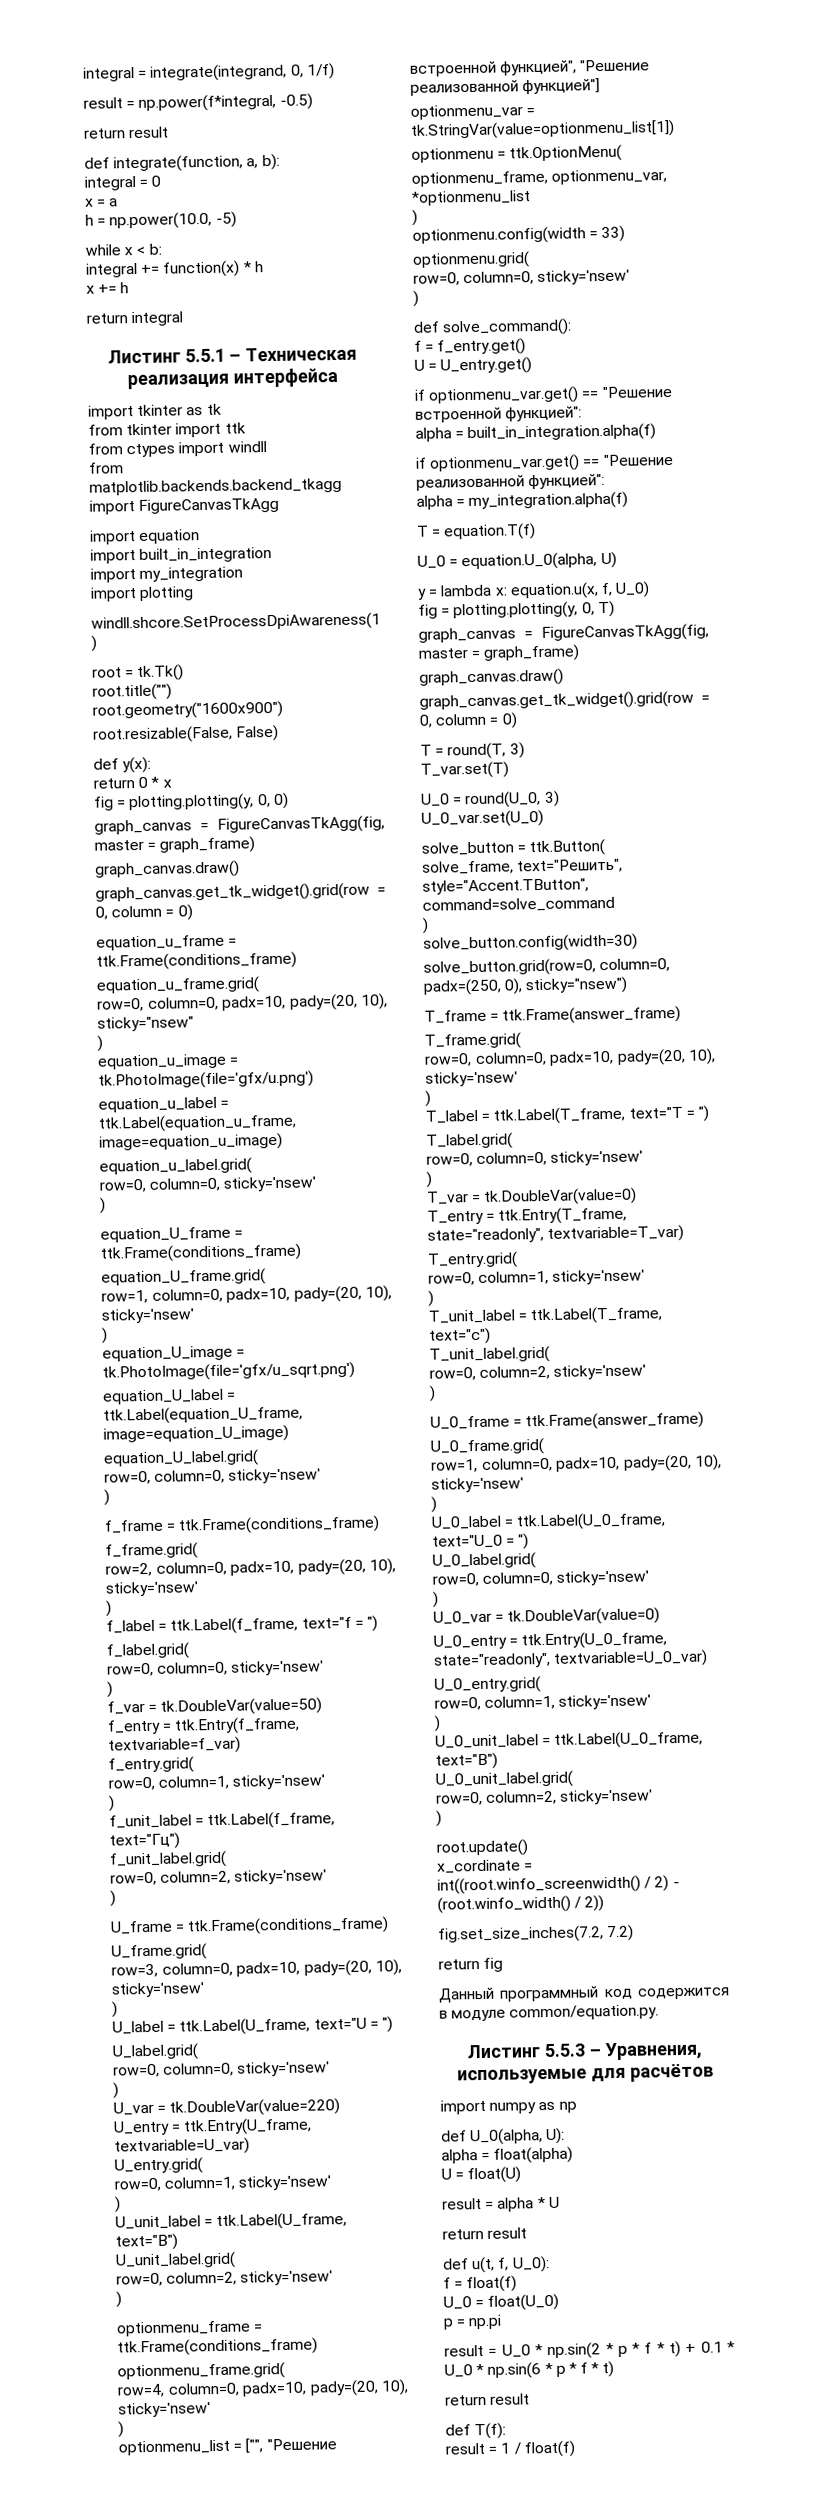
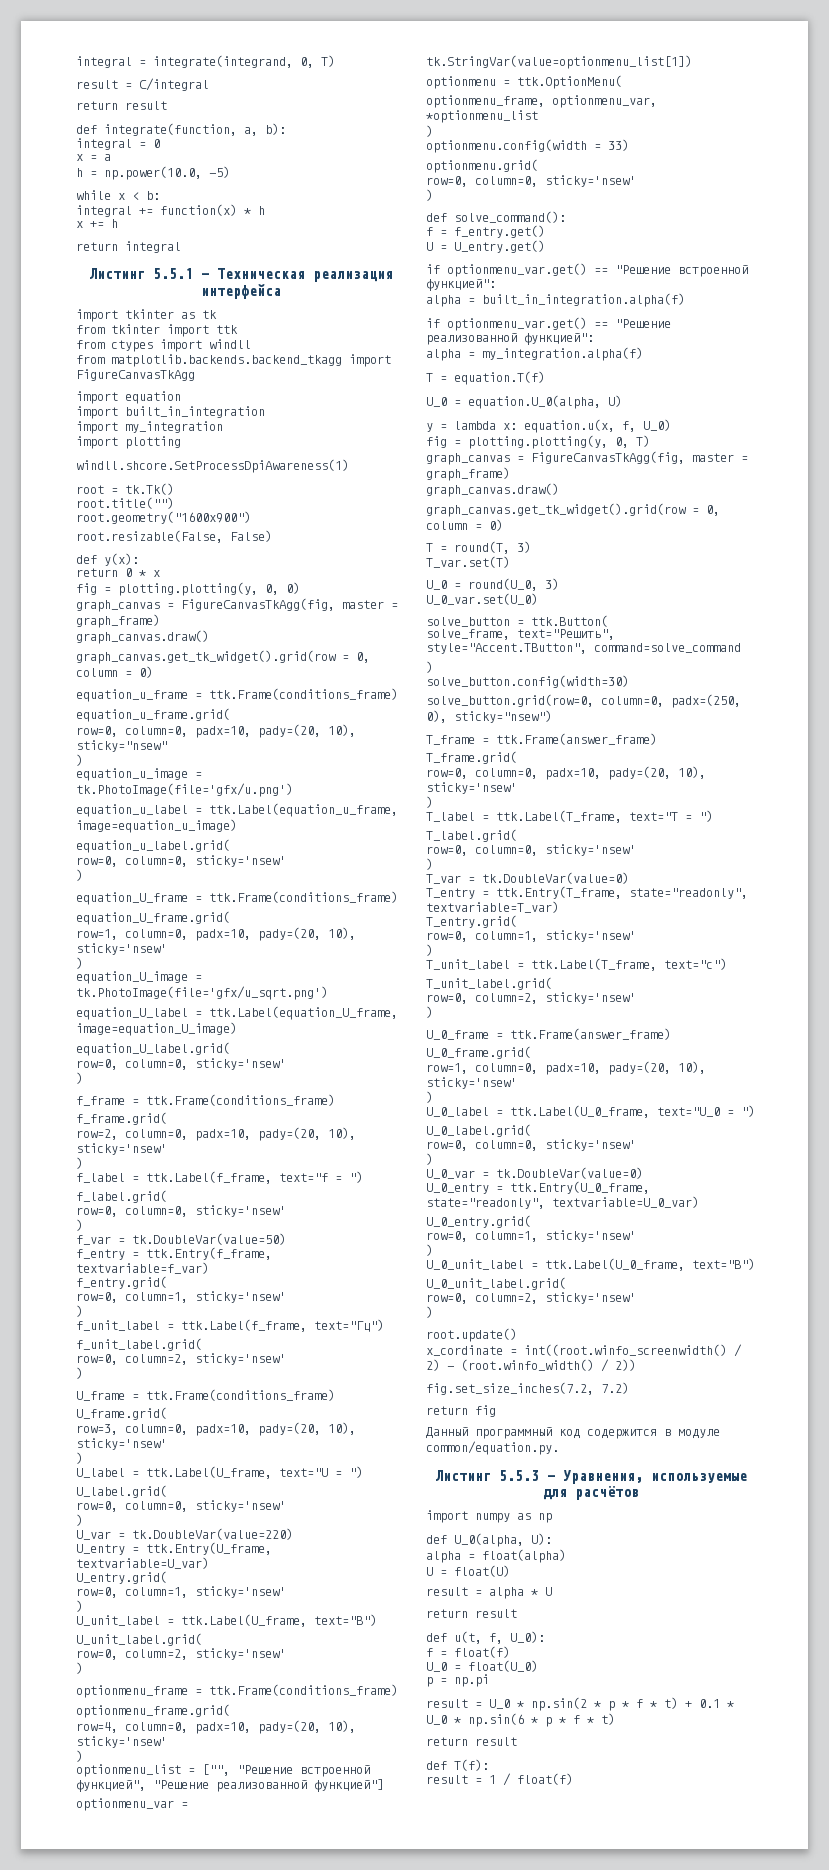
[306,62,335,80] [83,93,313,112] 1/f) // result = np.power(f*integral, -0.5) -> [321,55,335,67] [76,78,209,91] T) // result = C/integral

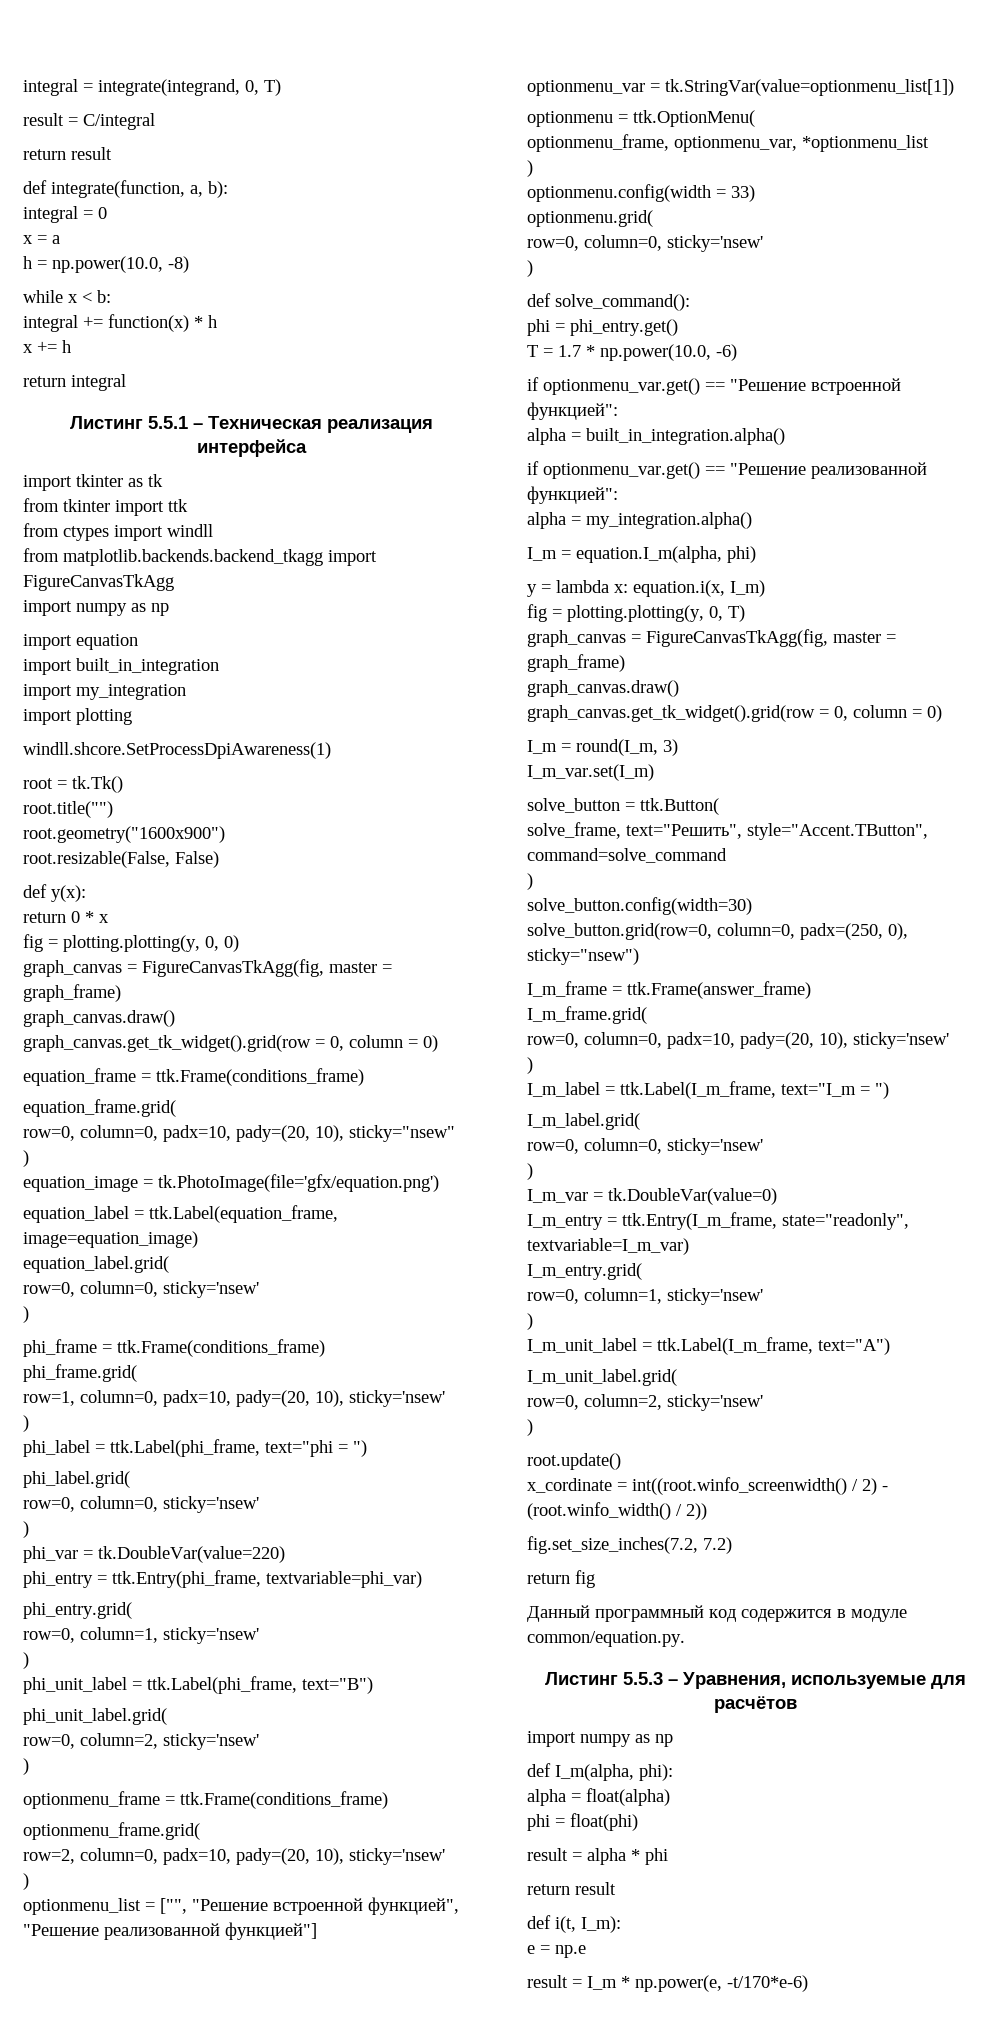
[209,166,230,178] -5) -> [168,256,189,273] -8)
(195, 375) none -> [23,600,169,616] // import numpy as np
[76,688,398,702] [76,708,230,722] equation_u_frame = ttk.Frame(conditions_frame) // equation_u_frame.grid( -> [23,1068,364,1086] [23,1099,176,1117] equation_frame = ttk.Frame(conditions_frame) // equation_frame.grid(
[76,768,202,781] [76,783,293,797] [76,803,398,817] [76,819,237,833] [76,839,230,853] [76,855,286,867] [76,869,83,881] [76,891,398,905] [76,911,230,925] [76,927,356,941] [76,943,167,955] [76,957,83,969] [76,971,202,984] [76,986,328,1000] [76,1006,398,1020] [76,1022,237,1036] [76,1042,230,1056] [76,1058,286,1070] [76,1072,83,1084] [76,1094,335,1106] [76,1112,167,1125] [76,1127,356,1141] [76,1143,167,1155] [76,1157,83,1169] [76,1171,363,1184] [76,1190,167,1203] [76,1205,286,1217] [76,1219,83,1231] [76,1233,286,1245] [76,1247,272,1260] [76,1262,209,1274] [76,1276,167,1289] [76,1291,286,1303] [76,1305,83,1317] [76,1319,384,1332] [76,1338,202,1351] [76,1353,286,1365] [76,1367,83,1379] [76,1389,335,1401] [76,1407,167,1420] [76,1422,356,1436] [76,1438,167,1450] [76,1452,83,1464] [76,1466,363,1479] [76,1485,167,1498] [76,1500,286,1512] [76,1514,83,1526] [76,1528,293,1540] [76,1542,272,1555] [76,1557,209,1569] [76,1571,167,1584] [76,1586,286,1598] [76,1600,83,1612] [76,1614,377,1627] [76,1633,202,1646] equation_u_image = tk.PhotoImage(file='gfx/u.png') // equation_u_label = ttk.Label(equation_u_frame, image=equation_u_image) // equation_u_label.grid( // row=0, column=0, sticky='nsew' // ) // equation_U_frame = ttk.Frame(conditions_frame) // equation_U_frame.grid( // row=1, column=0, padx=10, pady=(20, 10), sticky='nsew' // ) // equation_U_image = tk.PhotoImage(file='gfx/u_sqrt.png') // equation_U_label = ttk.Label(equation_U_frame, image=equation_U_image) // equation_U_label.grid( // row=0, column=0, sticky='nsew' // ) // f_frame = ttk.Frame(conditions_frame) // f_frame.grid( // row=2, column=0, padx=10, pady=(20, 10), sticky='nsew' // ) // f_label = ttk.Label(f_frame, text="f = ") // f_label.grid( // row=0, column=0, sticky='nsew' // ) // f_var = tk.DoubleVar(value=50) // f_entry = ttk.Entry(f_frame, textvariable=f_var) // f_entry.grid( // row=0, column=1, sticky='nsew' // ) // f_unit_label = ttk.Label(f_frame, text="Гц") // f_unit_label.grid( // row=0, column=2, sticky='nsew' // ) // U_frame = ttk.Frame(conditions_frame) // U_frame.grid( // row=3, column=0, padx=10, pady=(20, 10), sticky='nsew' // ) // U_label = ttk.Label(U_frame, text="U = ") // U_label.grid( // row=0, column=0, sticky='nsew' // ) // U_var = tk.DoubleVar(value=220) // U_entry = ttk.Entry(U_frame, textvariable=U_var) // U_entry.grid( // row=0, column=1, sticky='nsew' // ) // U_unit_label = ttk.Label(U_frame, text="В") // U_unit_label.grid( -> [23,1174,439,1192] [23,1205,338,1223] [23,1231,198,1248] [23,1256,169,1273] [23,1281,259,1298] [23,1306,29,1323] [23,1339,325,1357] [23,1364,137,1382] [23,1390,445,1407] [23,1415,29,1432] [23,1439,367,1457] [23,1471,130,1488] [23,1496,259,1513] [23,1521,29,1538] [23,1546,285,1563] [23,1570,422,1588] [23,1602,132,1619] [23,1627,259,1644] [23,1652,29,1669] [23,1676,373,1694] [23,1708,167,1725] equation_image = tk.PhotoImage(file='gfx/equation.png') // equation_label = ttk.Label(equation_frame, image=equation_image) // equation_label.grid( // row=0, column=0, sticky='nsew' // ) // phi_frame = ttk.Frame(conditions_frame) // phi_frame.grid( // row=1, column=0, padx=10, pady=(20, 10), sticky='nsew' // ) // phi_label = ttk.Label(phi_frame, text="phi = ") // phi_label.grid( // row=0, column=0, sticky='nsew' // ) // phi_var = tk.DoubleVar(value=220) // phi_entry = ttk.Entry(phi_frame, textvariable=phi_var) // phi_entry.grid( // row=0, column=1, sticky='nsew' // ) // phi_unit_label = ttk.Label(phi_frame, text="В") // phi_unit_label.grid(
[76,1722,118,1733] row=4, -> [23,1849,75,1864] row=2,
[426,225,545,238] [426,240,545,253] f = f_entry.get() // U = U_entry.get() -> [527,319,678,336] [527,344,737,361] phi = phi_entry.get() // T = 1.7 * np.power(10.0, -6)
[482,293,685,307] built_in_integration.alpha(f) -> [586,428,785,445] built_in_integration.alpha()
[482,347,643,361] [426,371,545,385] [426,395,622,409] my_integration.alpha(f) // T = equation.T(f) // U_0 = equation.U_0(alpha, U) -> [586,512,752,529] [527,546,756,563] my_integration.alpha() // I_m = equation.I_m(alpha, phi)
[524,419,671,433] equation.u(x, f, U_0) -> [633,580,765,597] equation.i(x, I_m)
[426,541,531,554] [426,556,510,568] [426,578,559,591] [426,593,538,605] T = round(T, 3) // T_var.set(T) // U_0 = round(U_0, 3) // U_0_var.set(U_0) -> [527,739,678,756] [527,764,654,781] I_m = round(I_m, 3) // I_m_var.set(I_m)
[426,733,657,745] [426,751,517,764] T_frame = ttk.Frame(answer_frame) // T_frame.grid( -> [527,981,811,999] [527,1006,647,1024] I_m_frame = ttk.Frame(answer_frame) // I_m_frame.grid(
[426,810,713,823] [426,829,517,842] [426,844,636,856] [426,858,433,870] [426,872,629,884] [426,886,748,899] [426,901,559,913] [426,915,517,928] [426,930,636,942] [426,944,433,956] [426,958,727,971] [426,977,552,990] [426,992,636,1004] [426,1006,433,1018] [426,1028,671,1040] [426,1046,531,1059] [426,1061,706,1075] [426,1077,517,1089] [426,1091,433,1103] [426,1105,755,1118] [426,1124,531,1137] [426,1139,636,1151] [426,1153,433,1165] [426,1167,643,1179] [426,1181,650,1194] [426,1196,699,1209] [426,1215,531,1228] [426,1230,636,1242] [426,1244,433,1256] [426,1258,755,1271] [426,1277,566,1290] T_label = ttk.Label(T_frame, text="T = ") // T_label.grid( // row=0, column=0, sticky='nsew' // ) // T_var = tk.DoubleVar(value=0) // T_entry = ttk.Entry(T_frame, state="readonly", textvariable=T_var) // T_entry.grid( // row=0, column=1, sticky='nsew' // ) // T_unit_label = ttk.Label(T_frame, text="с") // T_unit_label.grid( // row=0, column=2, sticky='nsew' // ) // U_0_frame = ttk.Frame(answer_frame) // U_0_frame.grid( // row=1, column=0, padx=10, pady=(20, 10), sticky='nsew' // ) // U_0_label = ttk.Label(U_0_frame, text="U_0 = ") // U_0_label.grid( // row=0, column=0, sticky='nsew' // ) // U_0_var = tk.DoubleVar(value=0) // U_0_entry = ttk.Entry(U_0_frame, state="readonly", textvariable=U_0_var) // U_0_entry.grid( // row=0, column=1, sticky='nsew' // ) // U_0_unit_label = ttk.Label(U_0_frame, text="В") // U_0_unit_label.grid( -> [527,1081,889,1099] [527,1113,640,1130] [527,1138,763,1155] [527,1163,533,1180] [527,1188,777,1205] [527,1212,909,1230] [527,1238,689,1255] [527,1263,642,1280] [527,1288,763,1305] [527,1313,533,1330] [527,1337,890,1355] [527,1369,677,1386] I_m_label = ttk.Label(I_m_frame, text="I_m = ") // I_m_label.grid( // row=0, column=0, sticky='nsew' // ) // I_m_var = tk.DoubleVar(value=0) // I_m_entry = ttk.Entry(I_m_frame, state="readonly", textvariable=I_m_var) // I_m_entry.grid( // row=0, column=1, sticky='nsew' // ) // I_m_unit_label = ttk.Label(I_m_frame, text="А") // I_m_unit_label.grid(
[454,1533,552,1547] U_0(alpha, U): -> [555,1764,673,1781] I_m(alpha, phi):
[426,1565,510,1577] U = float(U) -> [527,1813,638,1831] phi = float(phi)
[545,1587,552,1596] [426,1609,517,1618] [426,1631,545,1644] [426,1646,510,1658] [426,1660,538,1672] [426,1674,489,1687] [426,1697,734,1711] [426,1713,615,1727] [426,1737,517,1746] [426,1759,489,1771] [426,1773,573,1786] U // return result // def u(t, f, U_0): // f = float(f) // U_0 = float(U_0) // p = np.pi // result = U_0 * np.sin(2 * p * f * t) + 0.1 * U_0 * np.sin(6 * p * f * t) // return result // def T(f): // result = 1 / float(f) -> [645,1848,668,1865] [527,1882,616,1895] [527,1915,621,1933] [527,1945,586,1958] [527,1975,808,1992] phi // return result // def i(t, I_m): // e = np.e // result = I_m * np.power(e, -t/170*e-6)

